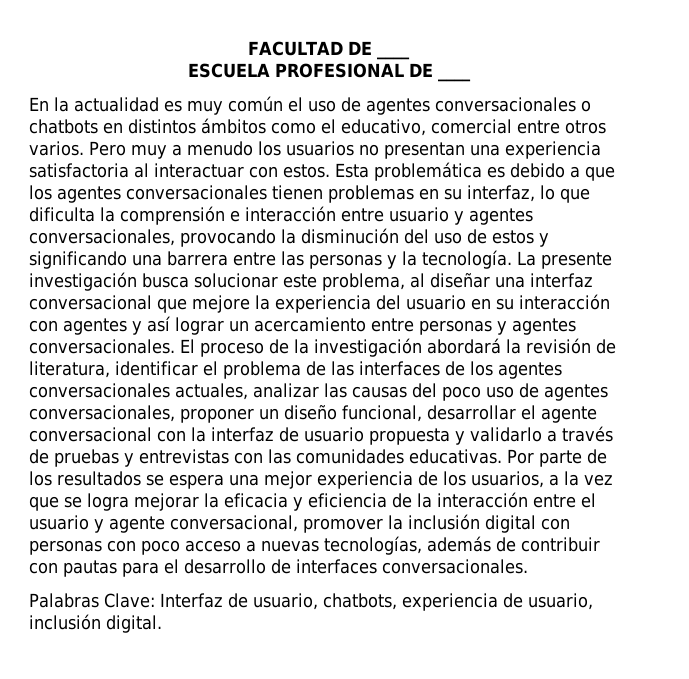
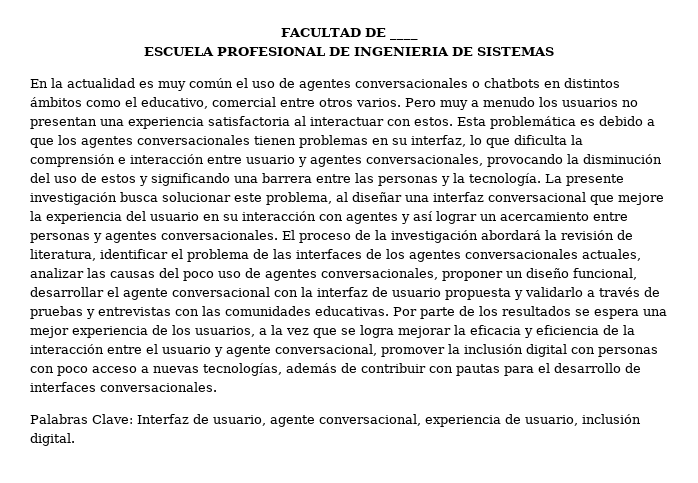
[437,77,471,82] ____ -> [354,47,554,56] INGENIERIA DE SISTEMAS
[322,593,397,610] chatbots, -> [270,414,421,427] agente conversacional,

